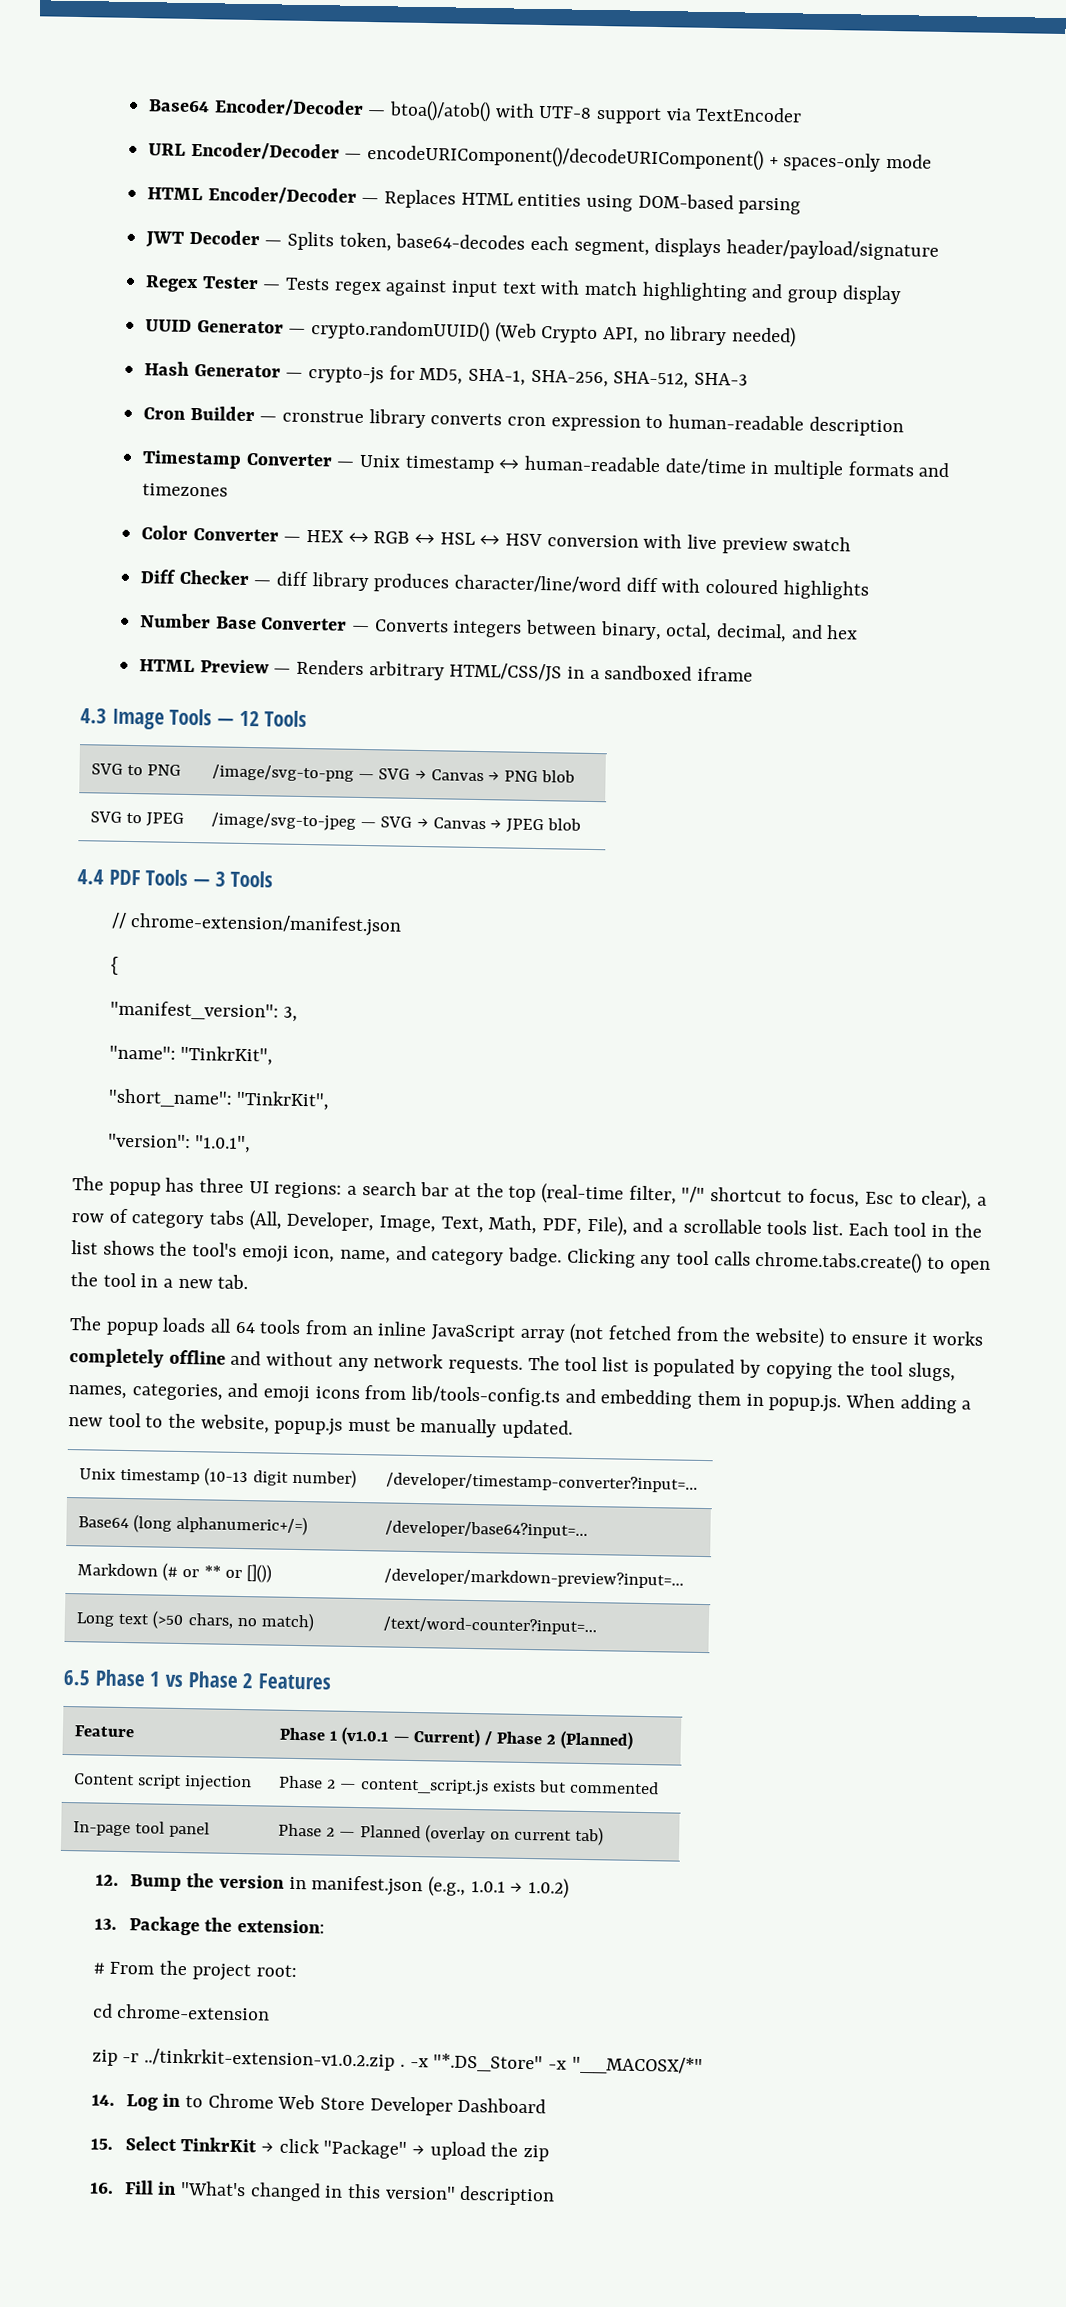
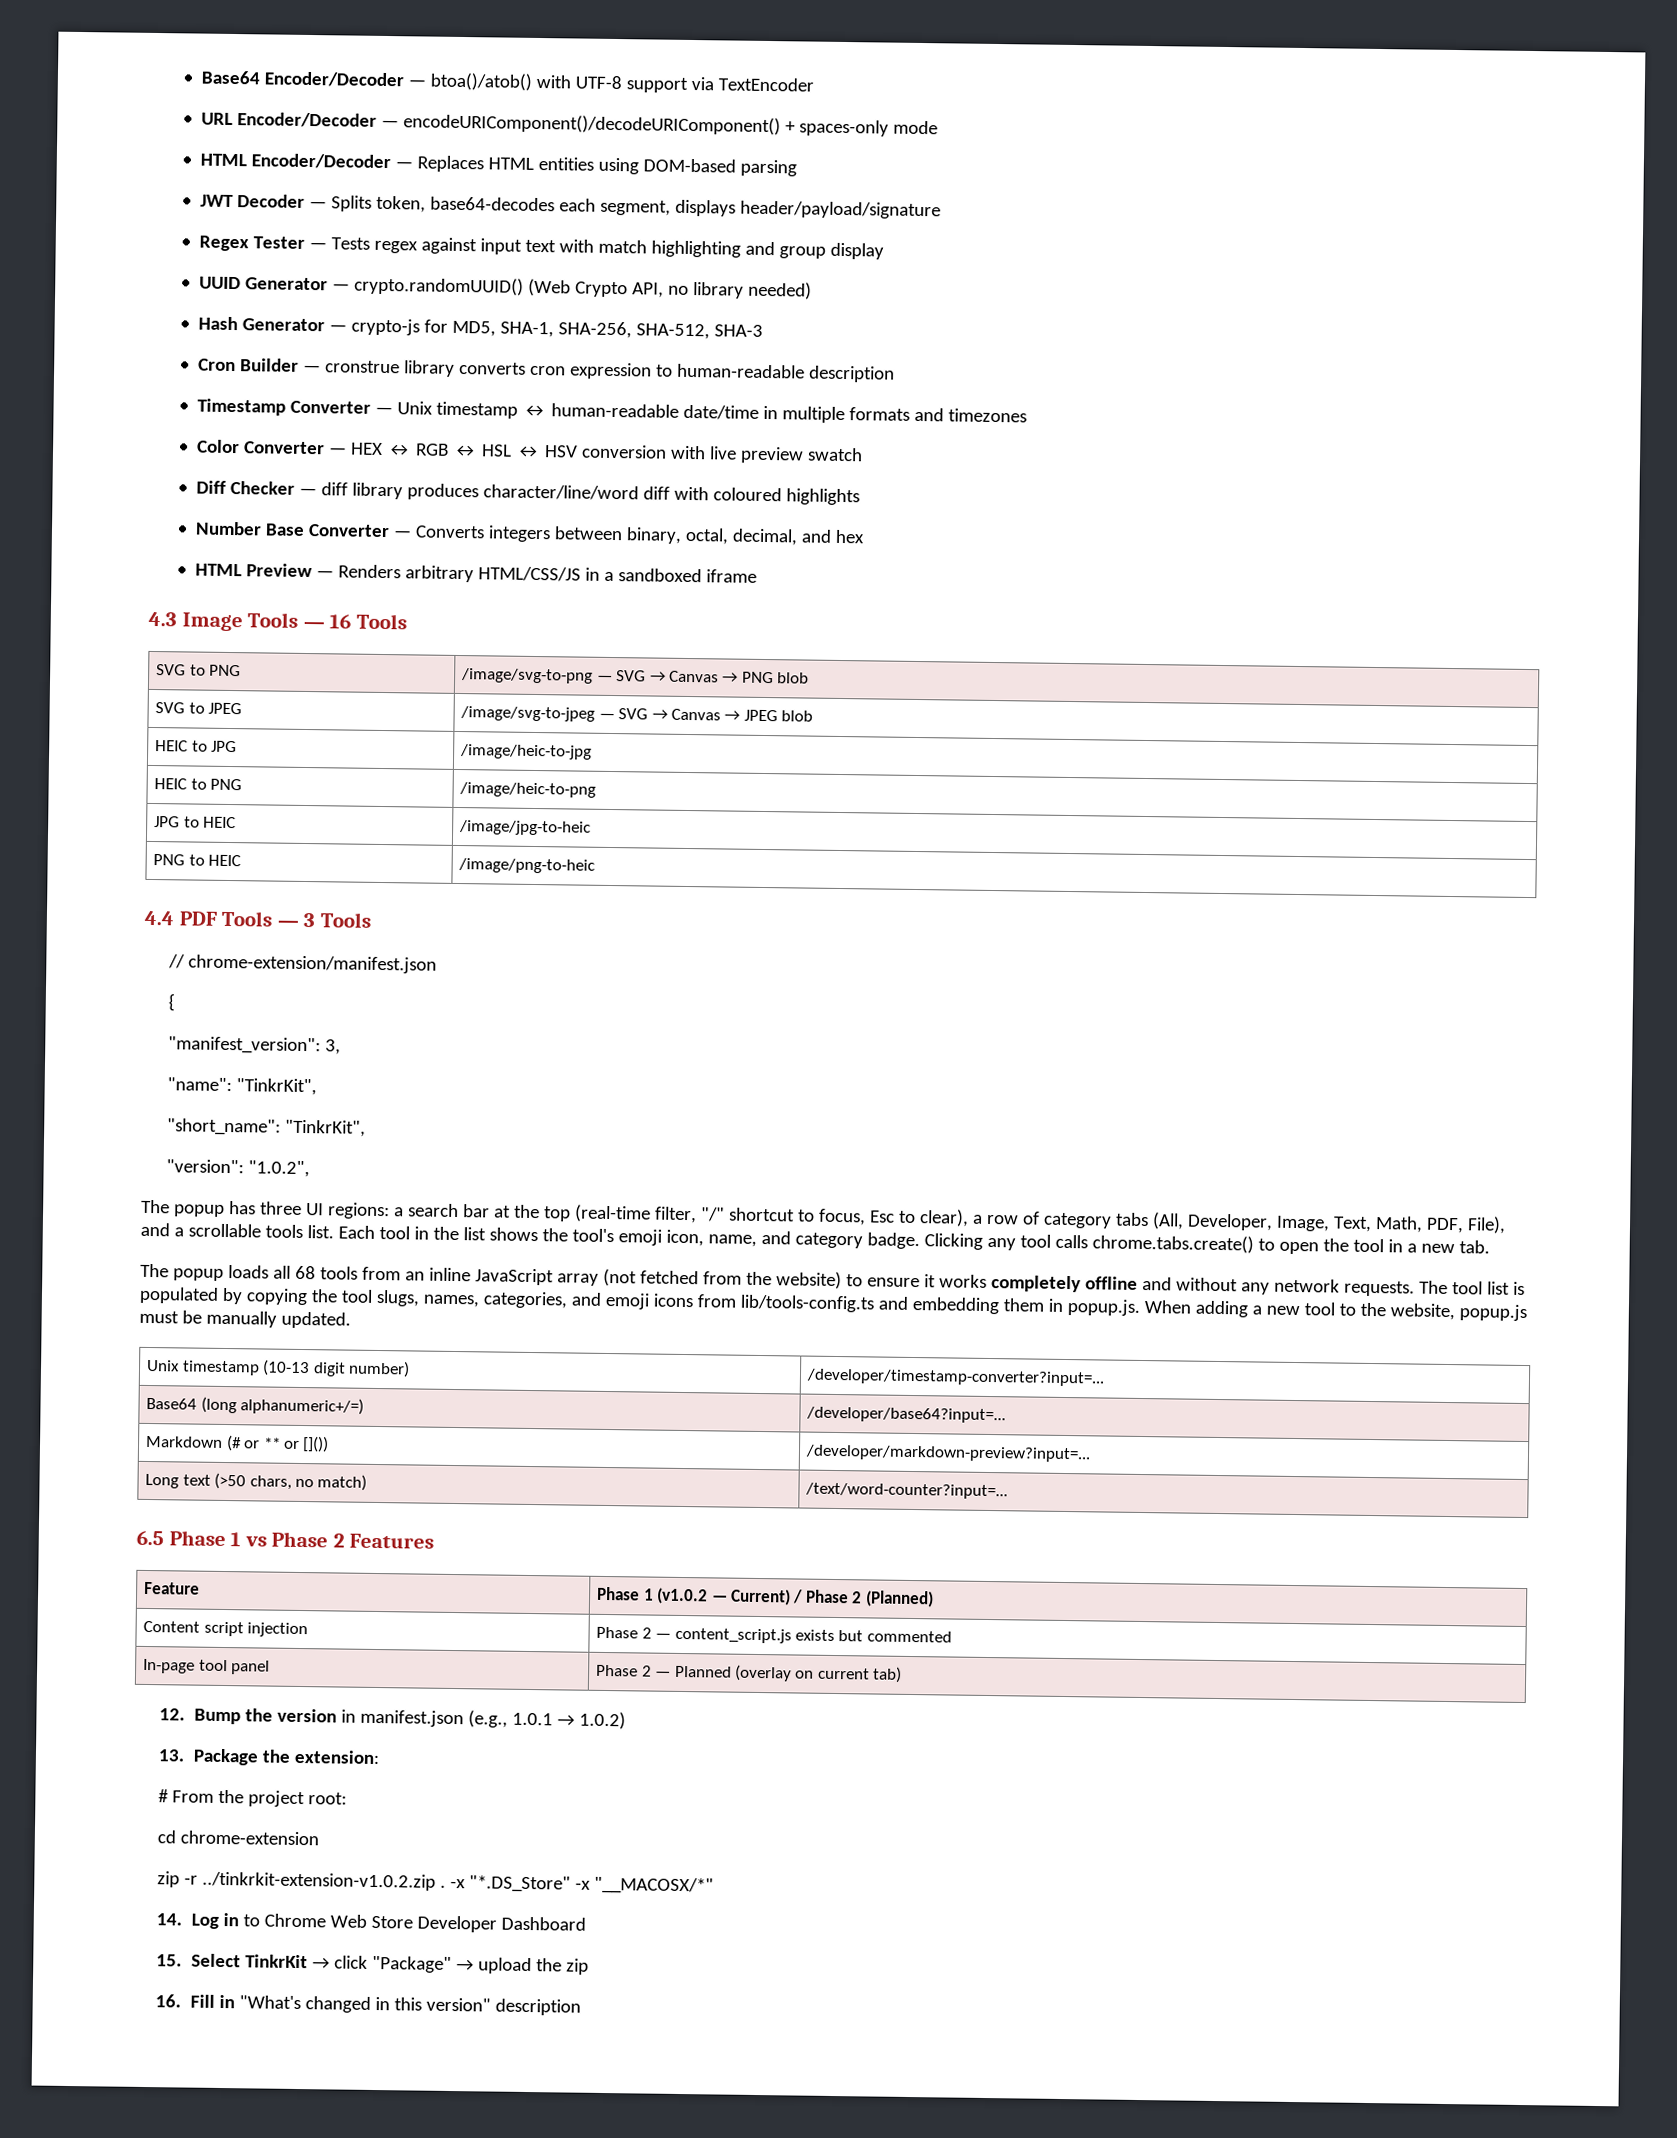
[238,710,260,727] 12 -> [329,614,352,629] 16
(582, 824) none -> [155,740,238,753] [460,744,593,760] [154,778,243,791] [459,782,597,798] [154,816,237,829] [459,820,592,836] [153,854,242,867] [458,858,596,874] // HEIC to JPG | /image/heic-to-jpg // HEIC to PNG | /image/heic-to-png // JPG to HEIC | /image/jpg-to-heic // PNG to HEIC | /image/png-to-heic
[194,1135,252,1154] "1.0.1", -> [248,1160,311,1178] "1.0.2",
[234,1321,256,1334] 64 -> [294,1265,316,1280] 68
[341,1726,390,1746] (v1.0.1 -> [656,1587,709,1605] (v1.0.2

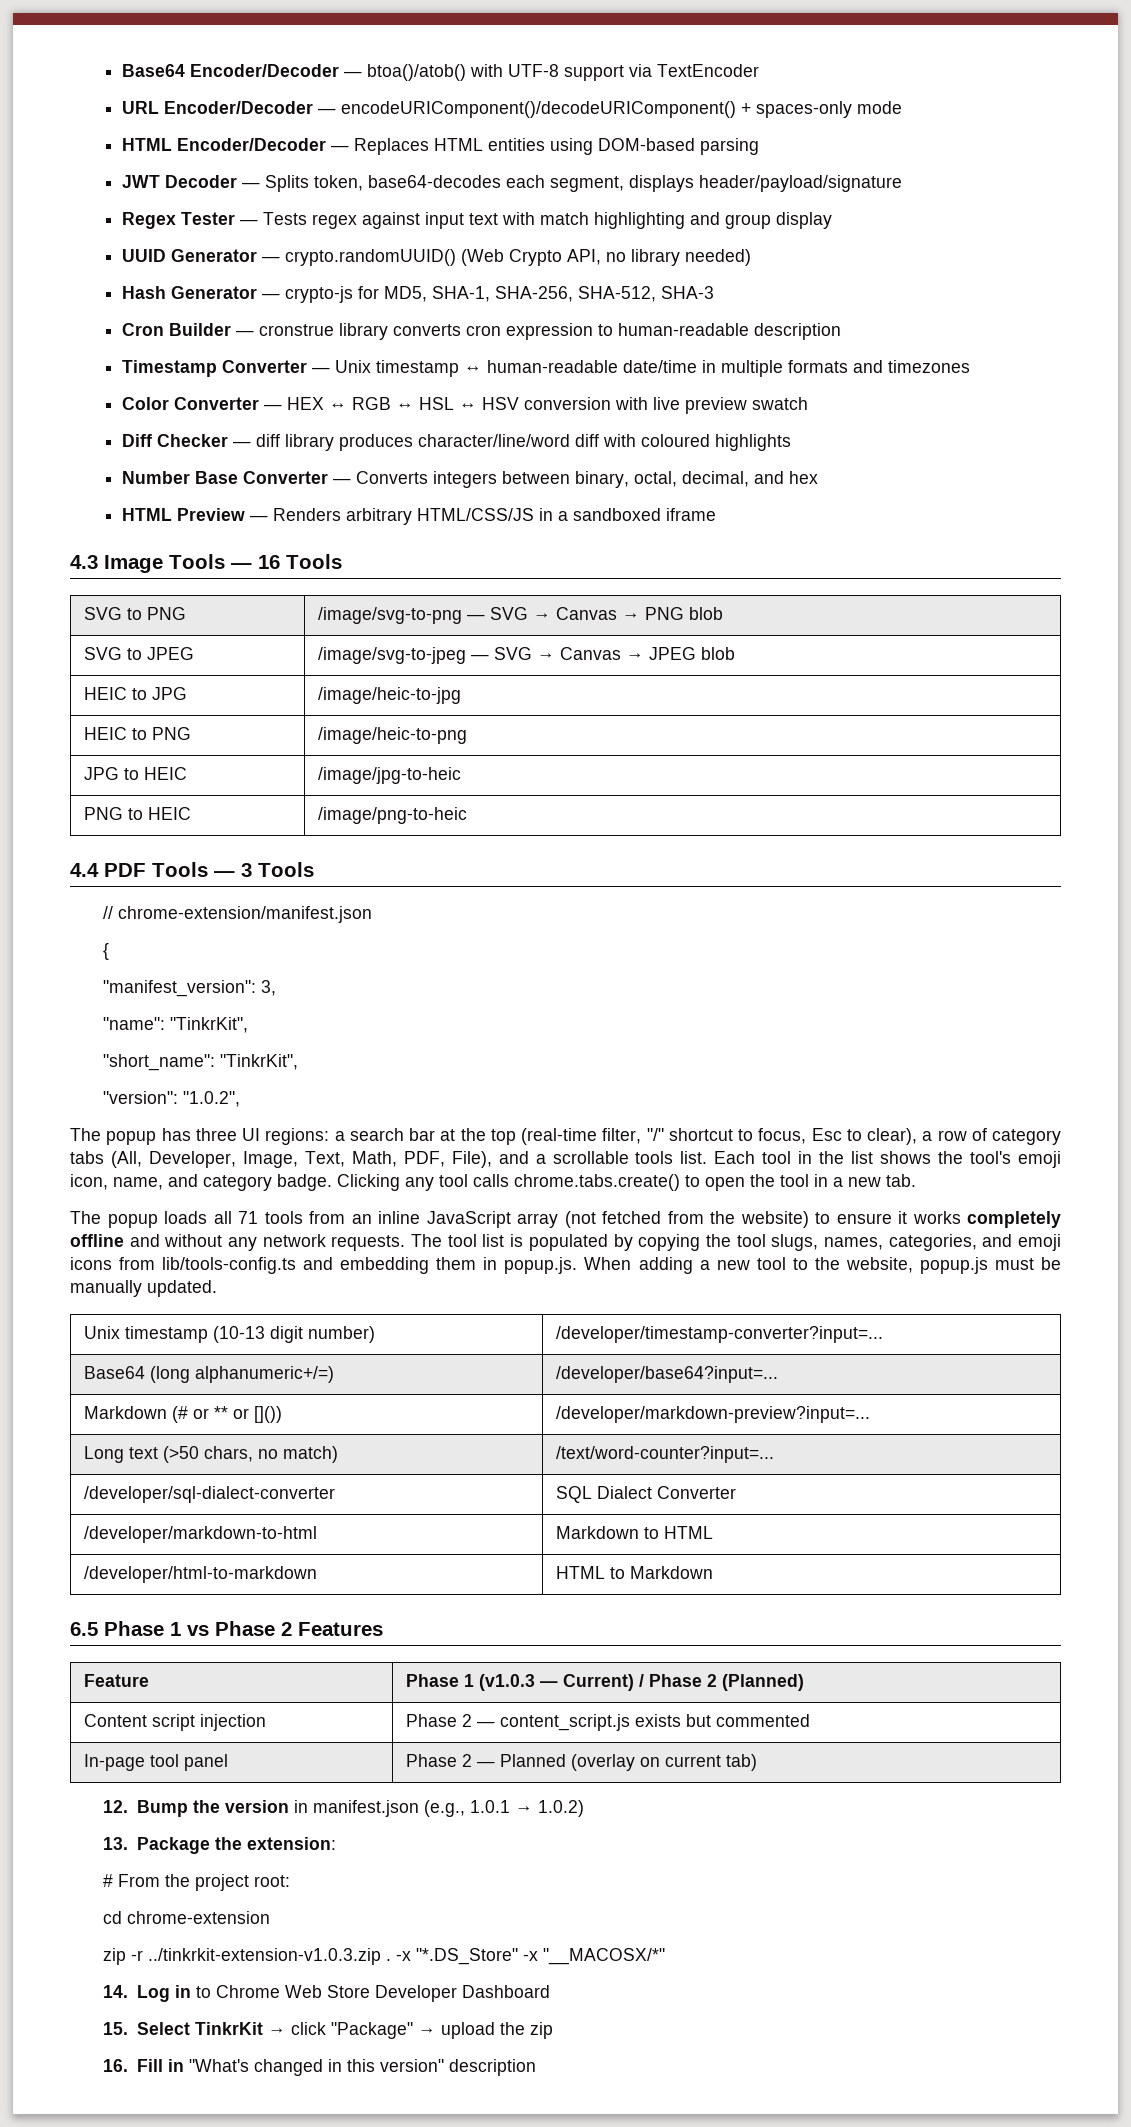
[294,1265,316,1280] 68 -> [238,1211,258,1224] 71
(1009, 1491) none -> [83,1486,335,1503] [555,1486,736,1503] [83,1526,317,1543] [555,1526,713,1539] [83,1566,317,1583] [555,1566,713,1579] // /developer/sql-dialect-converter | SQL Dialect Converter // /developer/markdown-to-html | Markdown to HTML // /developer/html-to-markdown | HTML to Markdown
[656,1587,709,1605] (v1.0.2 -> [478,1674,535,1691] (v1.0.3
[202,1871,437,1891] ../tinkrkit-extension-v1.0.2.zip -> [147,1948,381,1965] ../tinkrkit-extension-v1.0.3.zip

